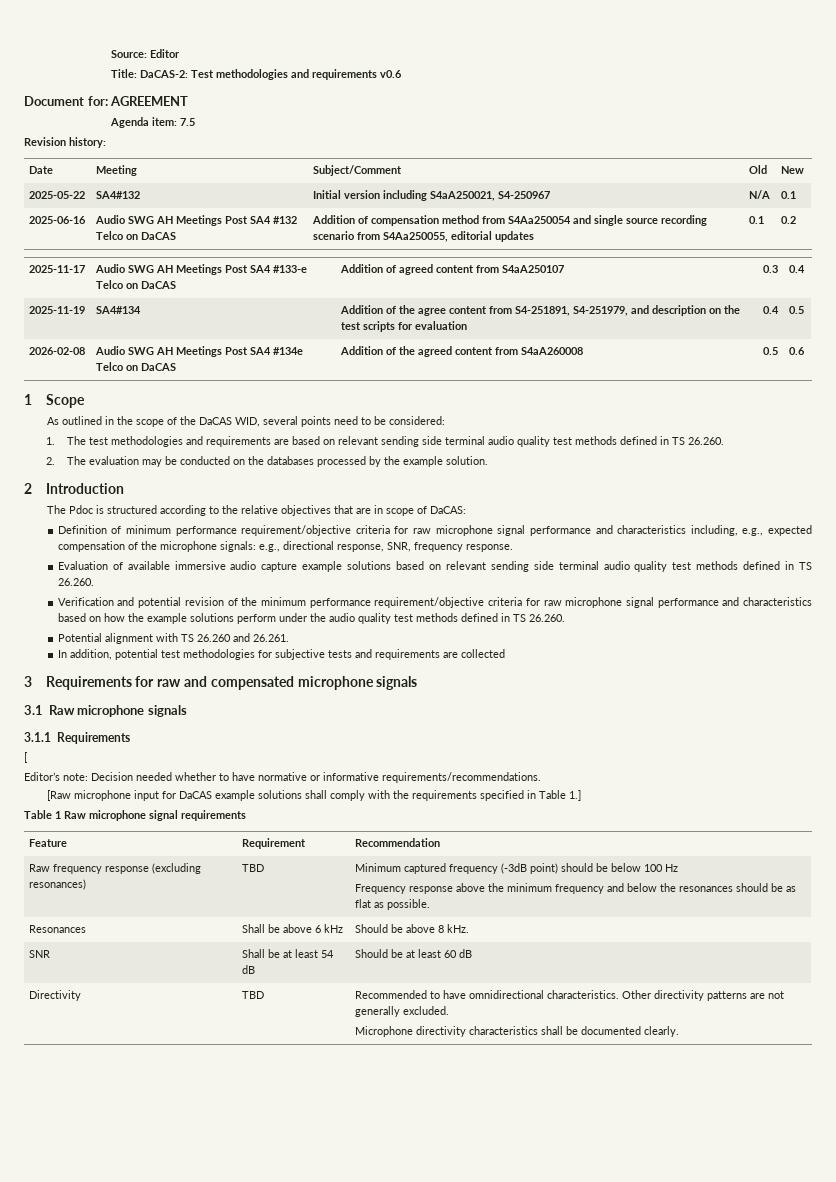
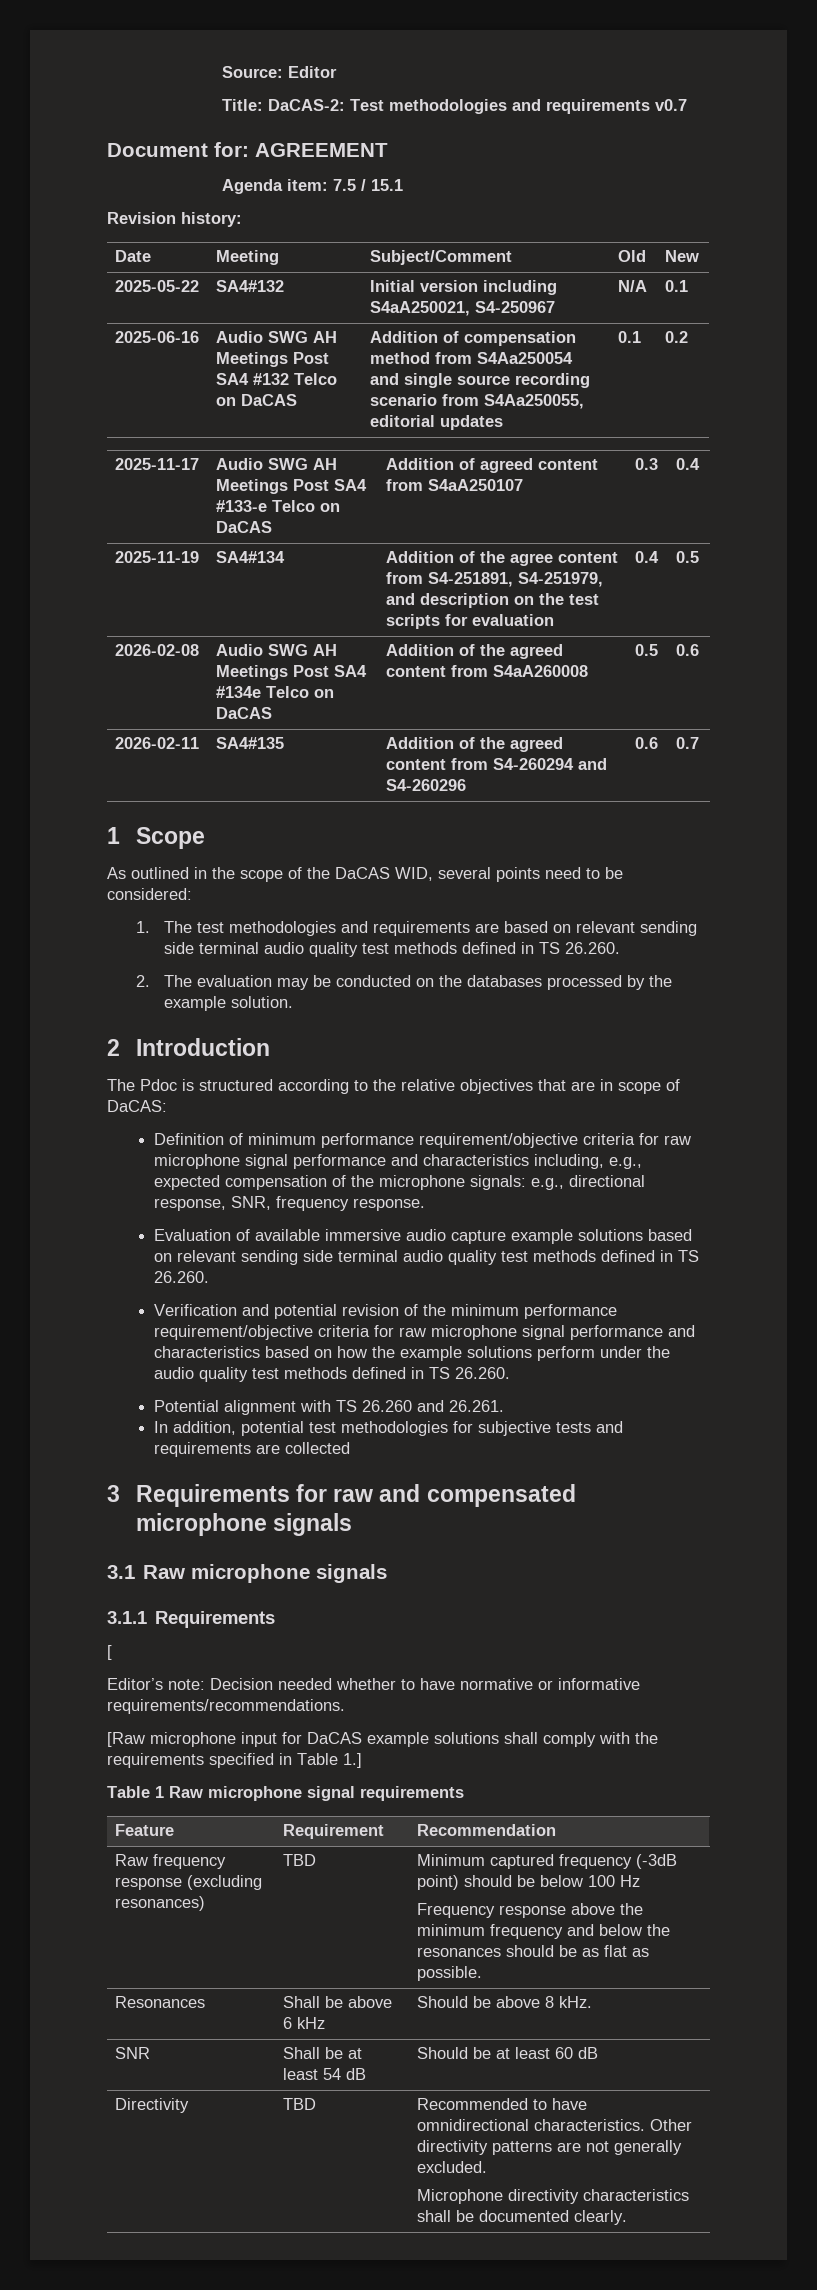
[379,70,402,78] v0.6 -> [654,99,687,111] v0.7
(195, 122) none -> [360,179,403,191] / 15.1
(806, 351) none -> [115,737,200,749] [216,737,285,749] [386,737,564,752] [386,758,608,770] [386,779,467,791] [635,737,659,749] [676,737,700,749] // 2026-02-11 | SA4#135 | Addition of the agreed content from S4-260294 and S4-260296 | 0.6 | 0.7

